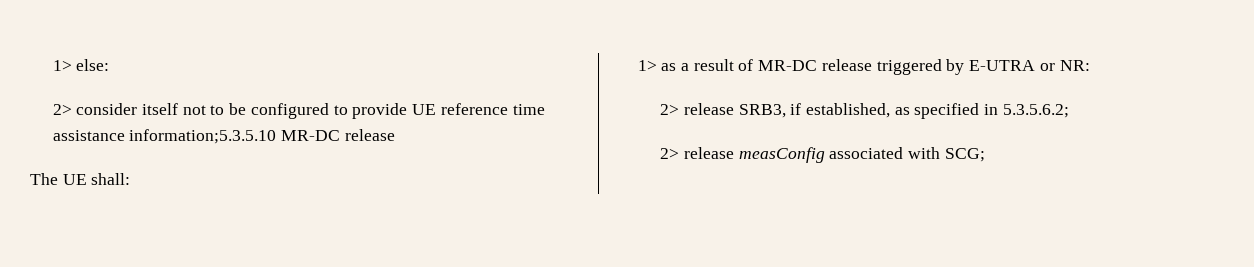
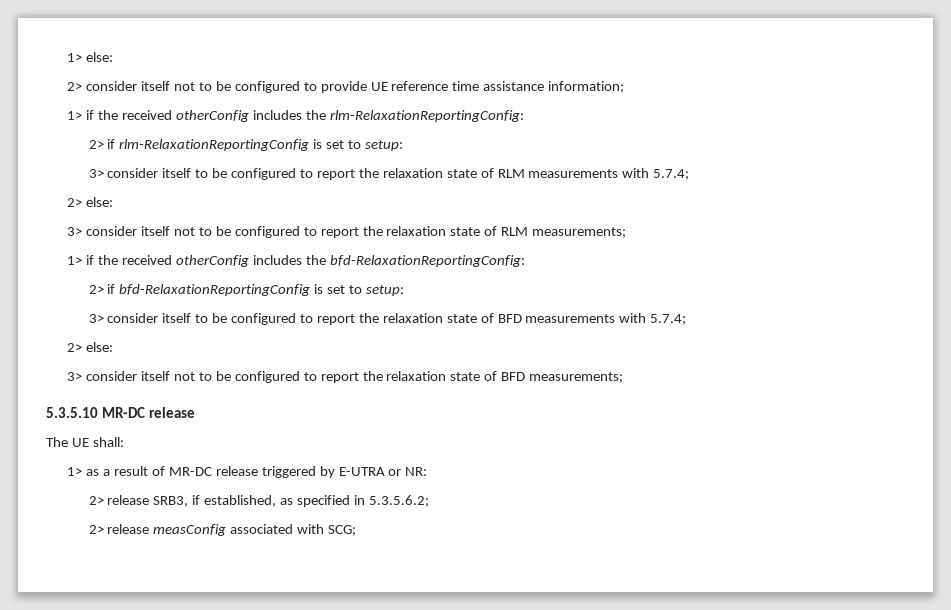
[129,129,277,144] information;5.3.5.10 -> [548,81,625,93] [67,110,524,122] [88,139,404,151] [88,168,690,180] [67,197,114,207] [67,226,627,238] [67,255,525,267] [88,284,405,296] [88,313,687,325] [67,342,114,352] [67,371,624,383] [46,407,98,418] information; // 1> if the received otherConfig includes the rlm-RelaxationReportingConfig: // 2> if rlm-RelaxationReportingConfig is set to setup: // 3> consider itself to be configured to report the relaxation state of RLM measurements with 5.7.4; // 2> else: // 3> consider itself not to be configured to report the relaxation state of RLM measurements; // 1> if the received otherConfig includes the bfd-RelaxationReportingConfig: // 2> if bfd-RelaxationReportingConfig is set to setup: // 3> consider itself to be configured to report the relaxation state of BFD measurements with 5.7.4; // 2> else: // 3> consider itself not to be configured to report the relaxation state of BFD measurements; // 5.3.5.10

